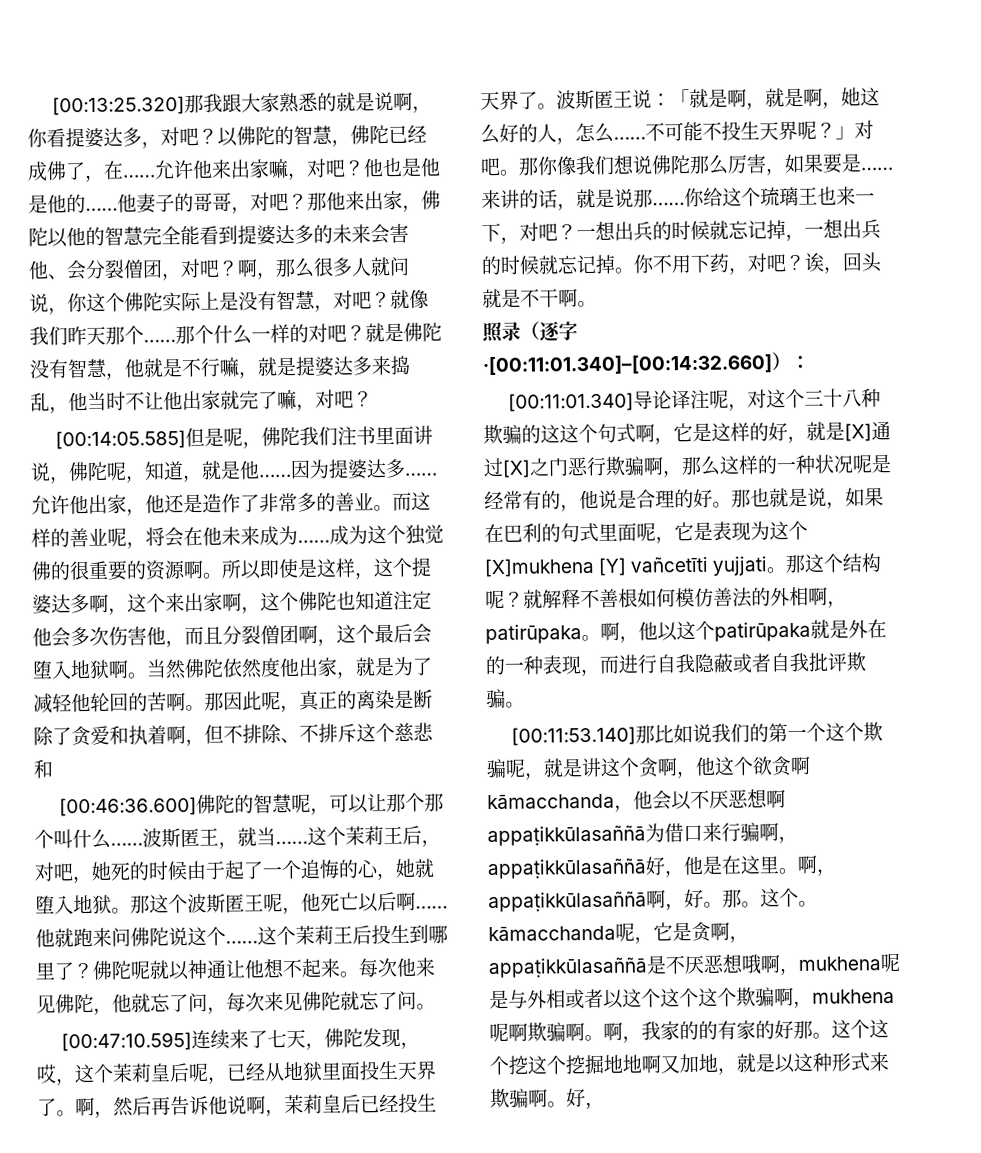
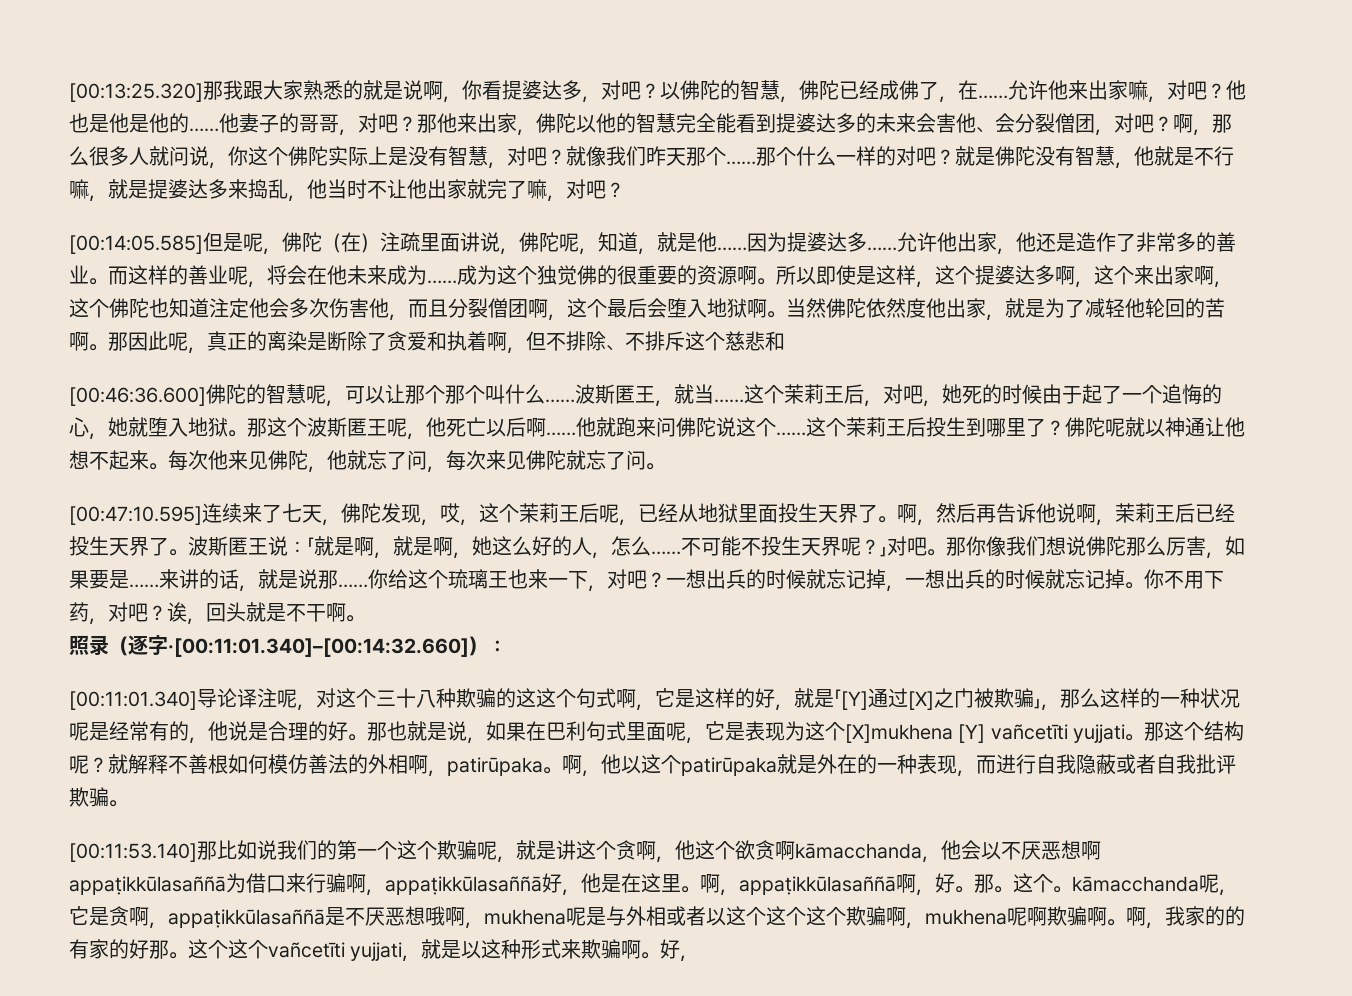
[299,426,377,446] 我们注书 -> [322,232,420,253] （在）注疏
[150,1063,171,1082] 皇 -> [559,505,579,522] 王
[322,1094,342,1113] 皇 -> [1155,505,1175,522] 王
[844,423,872,442] [X] -> [834,689,868,710] 「[Y]
[567,456,664,477] 恶行欺骗啊 -> [974,688,1041,709] 被欺骗」
[541,523,561,543] 的 -> (586, 731) none
[508,1053,718,1075] 挖这个挖掘地地啊又加地 -> [268,942,403,961] vañcetīti yujjati

